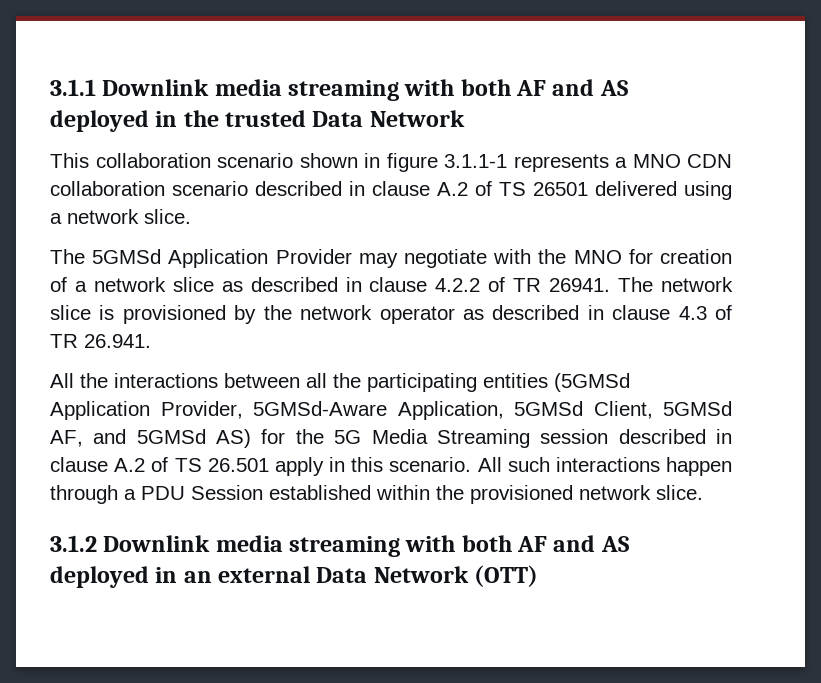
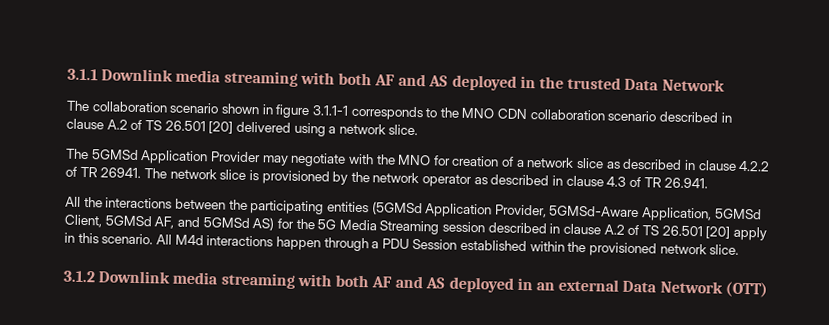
[50,153,89,168] This -> [66,100,90,112] The
[513,154,627,172] represents a -> [350,105,460,121] corresponds to the
[533,182,588,196] 26501 -> [164,120,234,134] 26.501 [20]
[306,373,327,388] all -> (226, 204) none
(269, 465) none -> [705,226,731,239] [20]
[507,457,550,472] such -> [174,234,204,246] M4d

